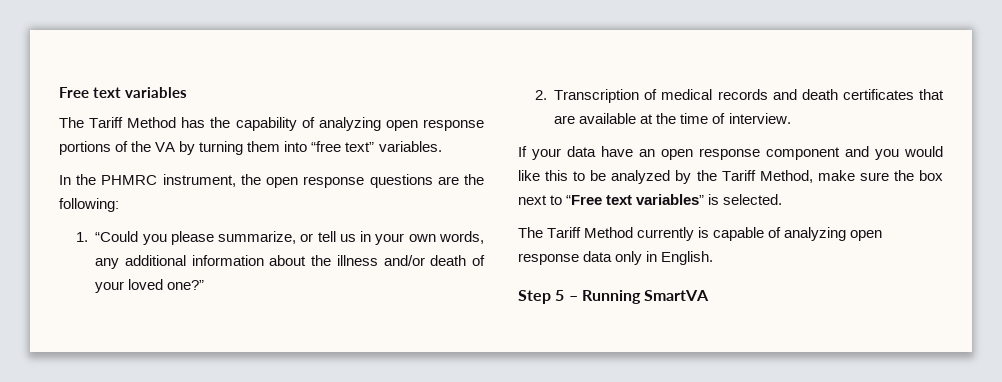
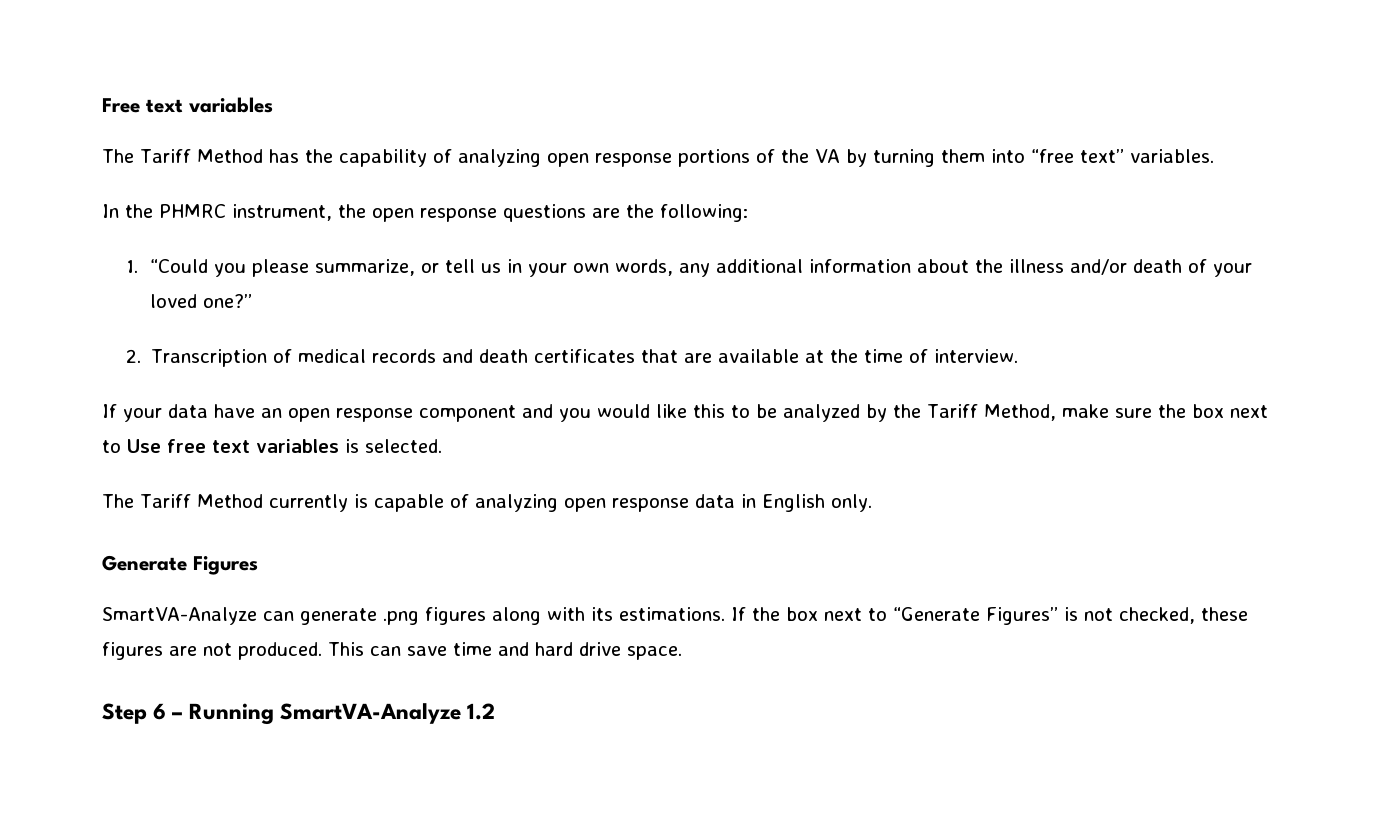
[566,194,705,205] “Free text variables” -> [127,439,339,453] Use free text variables
[615,251,714,265] only in English. -> [740,494,872,512] [102,555,258,575] [102,607,1248,625] [102,642,682,660] in English only. // Generate Figures // SmartVA-Analyze can generate .png figures along with its estimations. If the box next to “Generate Figures” is not checked, these figures are not produced. This can save time and hard drive space.
[555,290,565,301] 5 -> [153,703,167,720] 6
[644,290,710,301] SmartVA -> [279,703,496,724] SmartVA-Analyze 1.2

